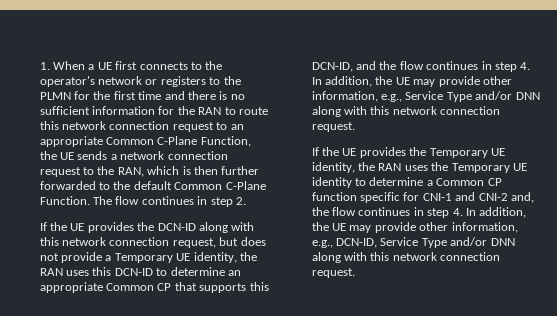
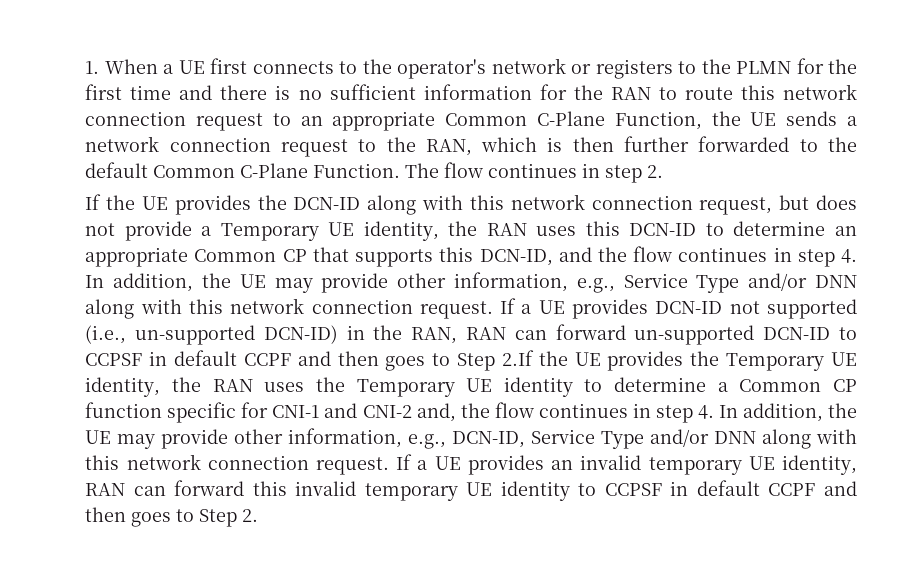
[311,147,319,156] // If -> [500,298,858,319] [85,324,857,345] [85,350,534,371] If a UE provides DCN-ID not supported (i.e., un-supported DCN-ID) in the RAN, RAN can forward un-supported DCN-ID to CCPSF in default CCPF and then goes to Step 2.If
(355, 273) none -> [396,454,857,475] [85,480,857,501] [85,507,259,527] If a UE provides an invalid temporary UE identity, RAN can forward this invalid temporary UE identity to CCPSF in default CCPF and then goes to Step 2.

